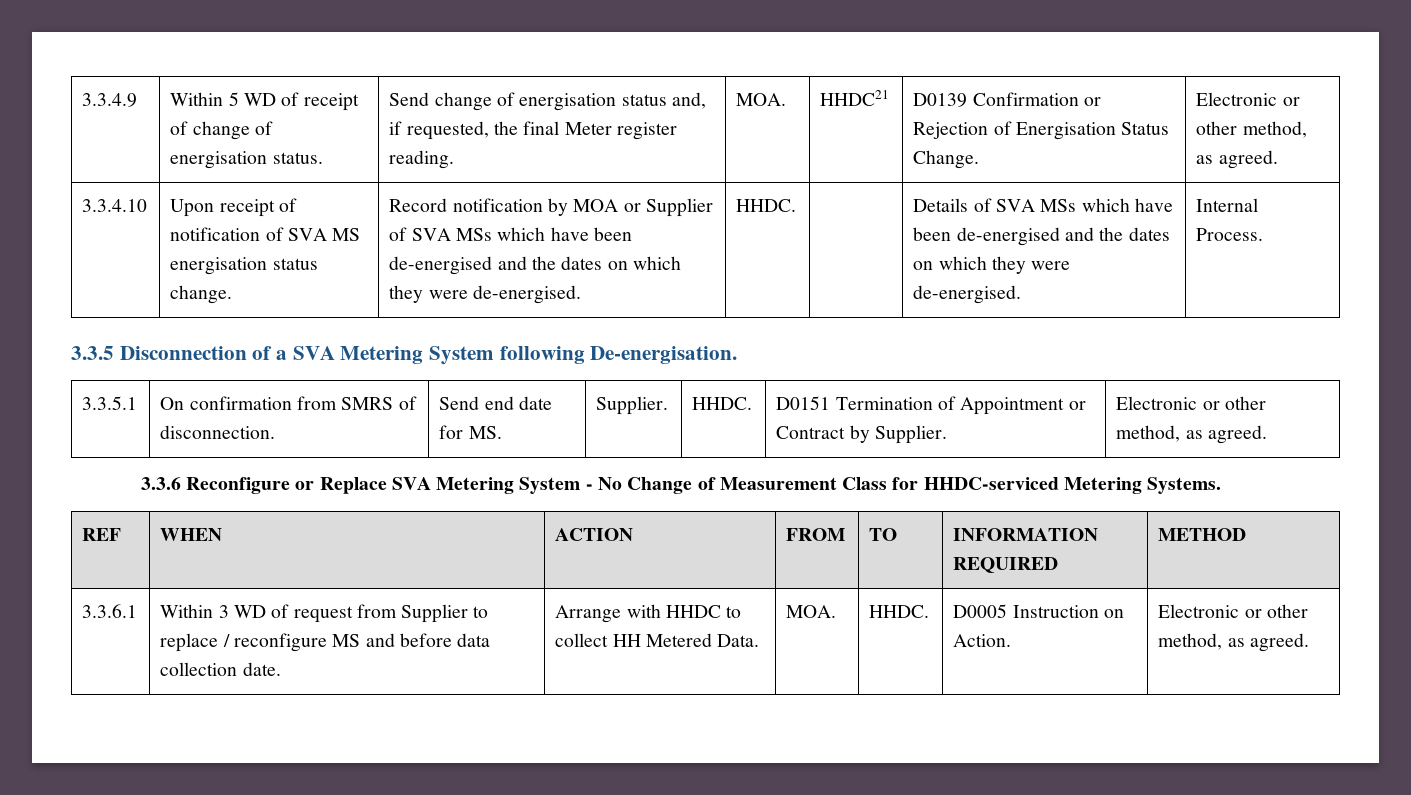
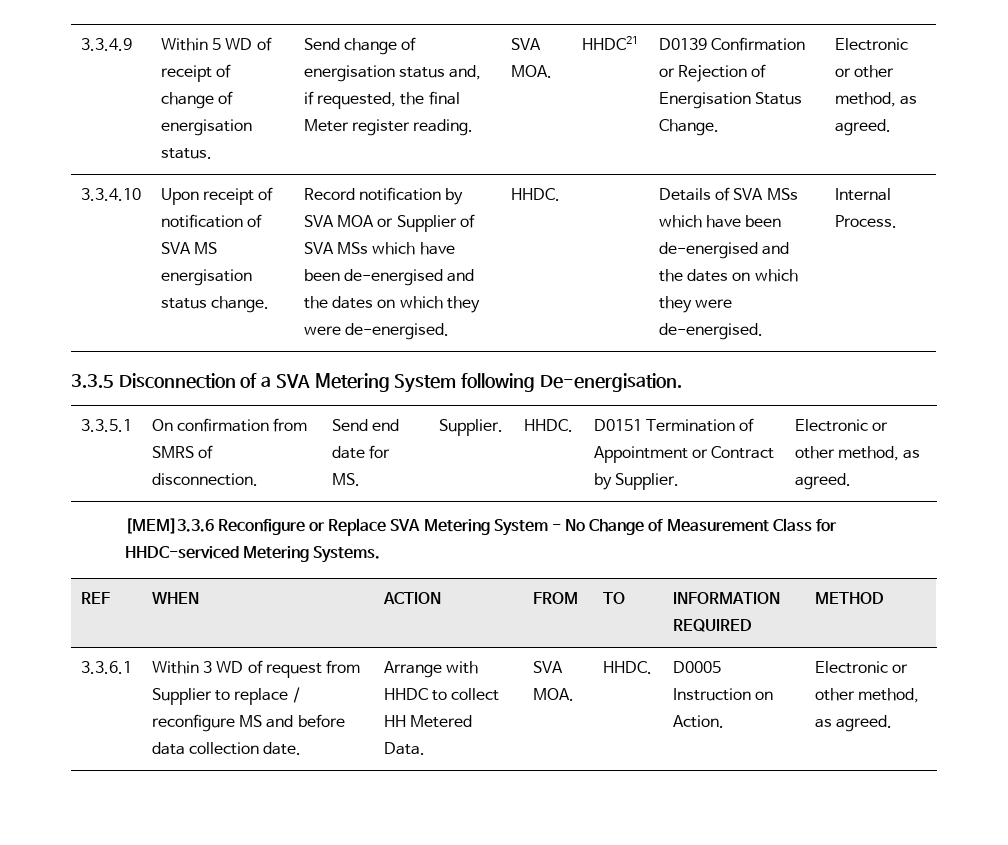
(455, 159) none -> [510,38,541,50] SVA
(568, 207) none -> [303,215,334,227] SVA
[140,477,181,490] 3.3.6 -> [124,518,214,534] [MEM]3.3.6
(760, 640) none -> [532,661,563,673] SVA

